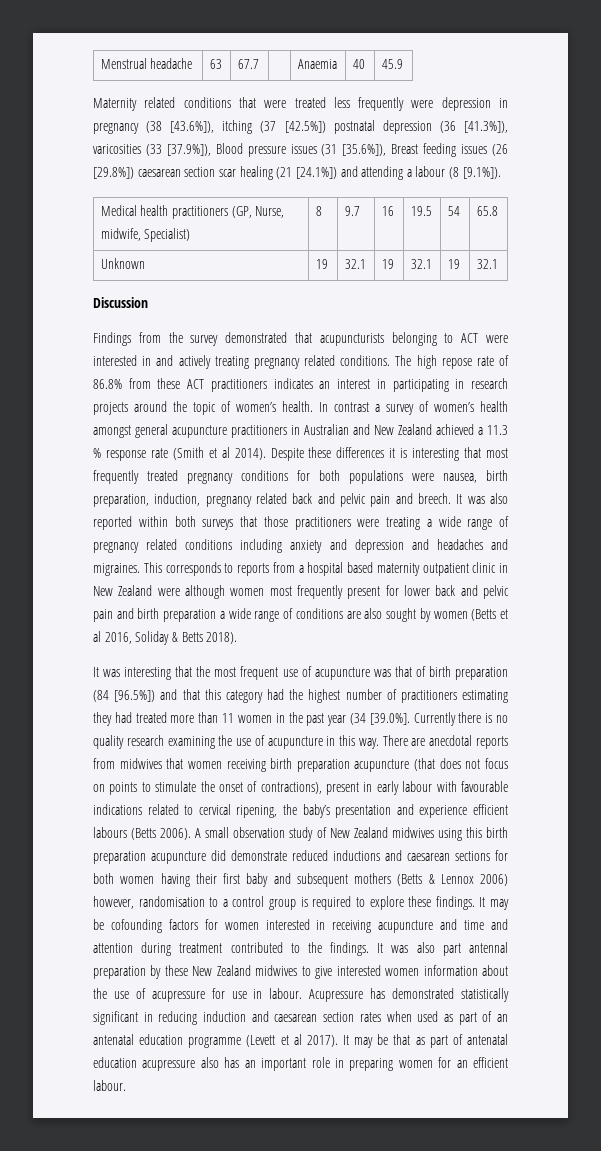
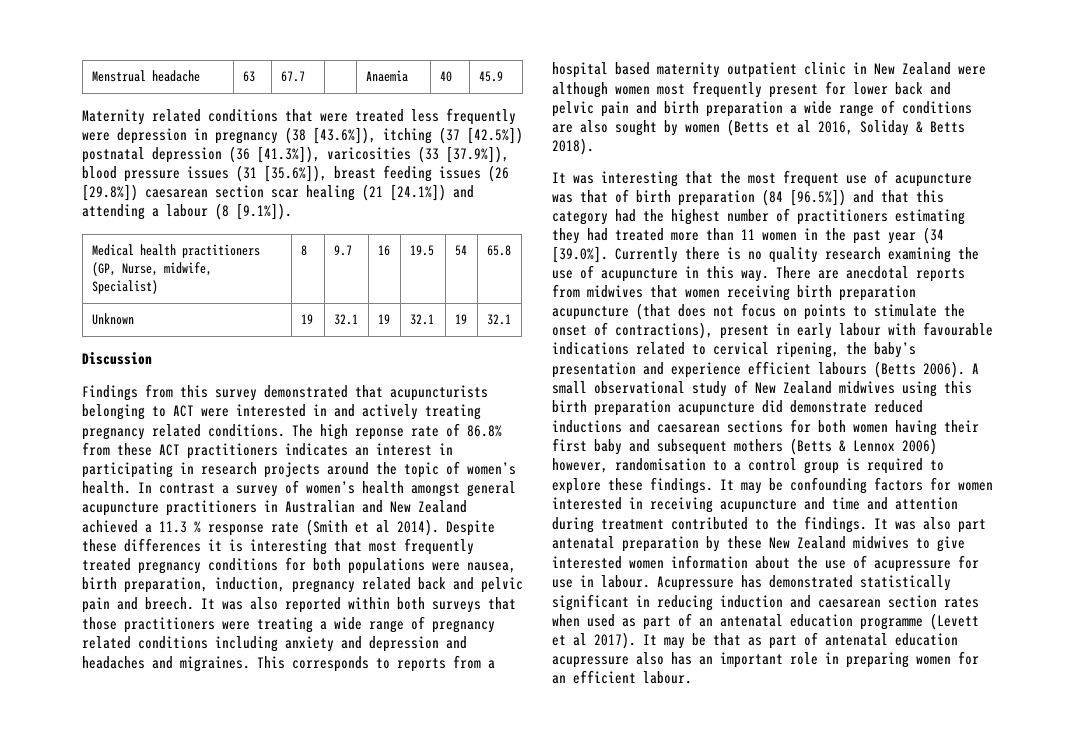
[215,143,243,154] Blood -> [82,166,117,179] blood
[391,144,419,154] Breast -> [334,166,376,179] breast
[168,332,183,343] the -> [180,385,208,398] this
[441,358,472,369] repose -> [355,428,404,440] reponse
[233,827,286,838] observation -> [594,381,685,394] observational
[110,919,162,933] cofounding -> [790,477,867,494] confounding
[469,942,509,953] antennal -> [552,536,615,549] antenatal

